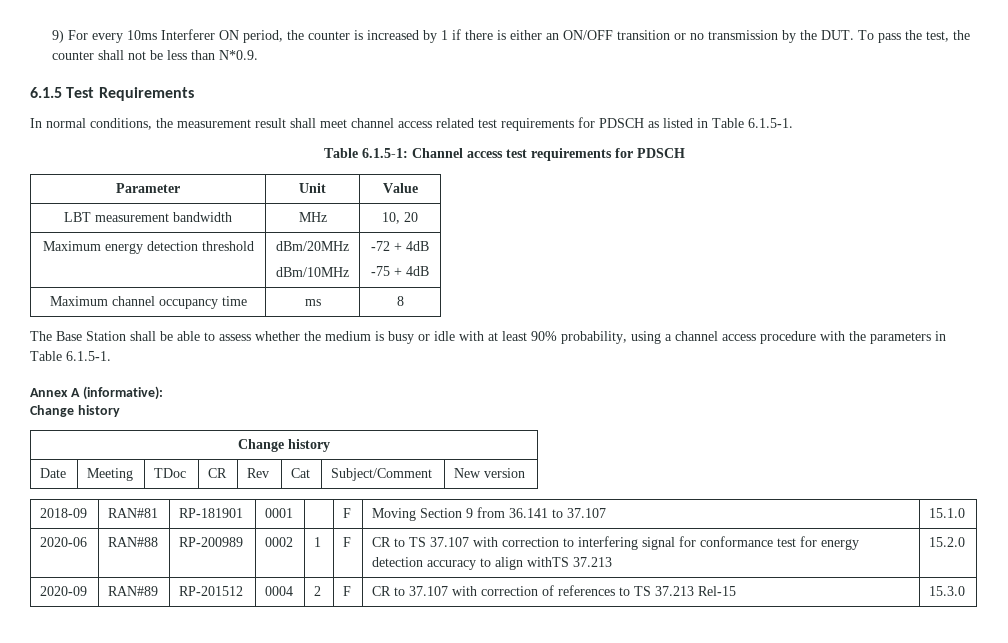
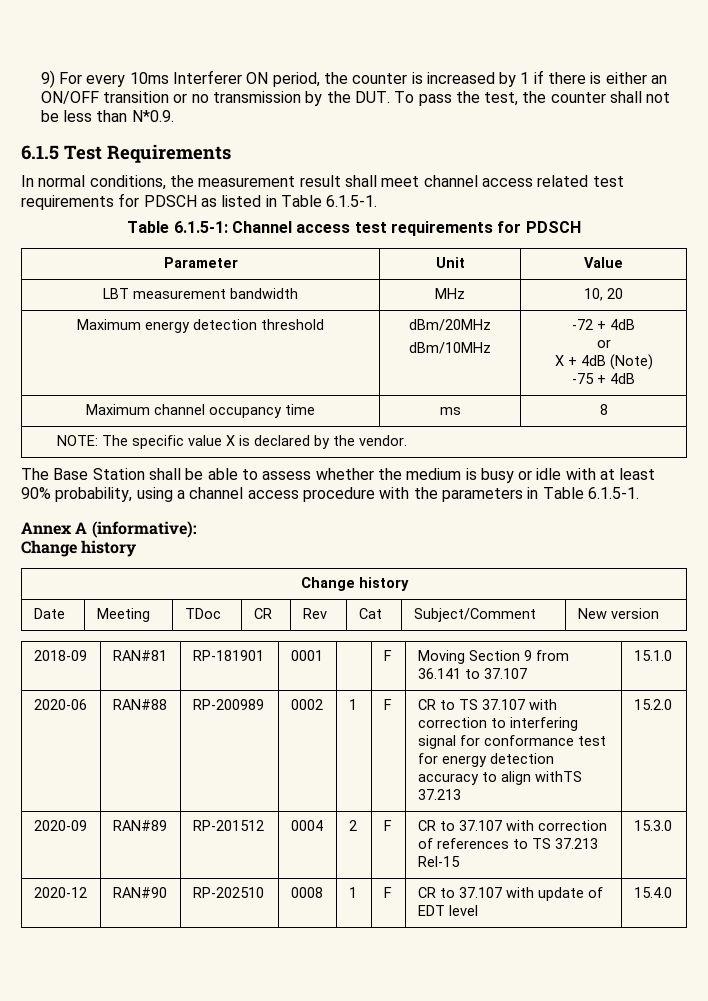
(429, 246) none -> [596,339,611,348] [554,354,653,370] // or // X + 4dB (Note)
(404, 301) none -> [57,435,408,449] // NOTE: The specific value X is declared by the vendor.
(966, 591) none -> [33,887,87,898] [112,887,167,898] [192,887,264,898] [290,887,323,898] [348,887,357,898] [383,887,392,898] [417,887,603,901] [417,905,478,916] [633,887,672,898] // 2020-12 | RAN#90 | RP-202510 | 0008 | 1 | F | CR to 37.107 with update of EDT level | 15.4.0

